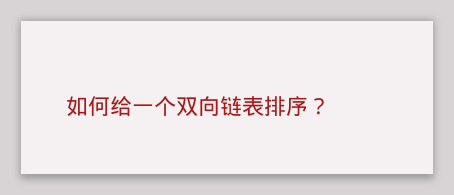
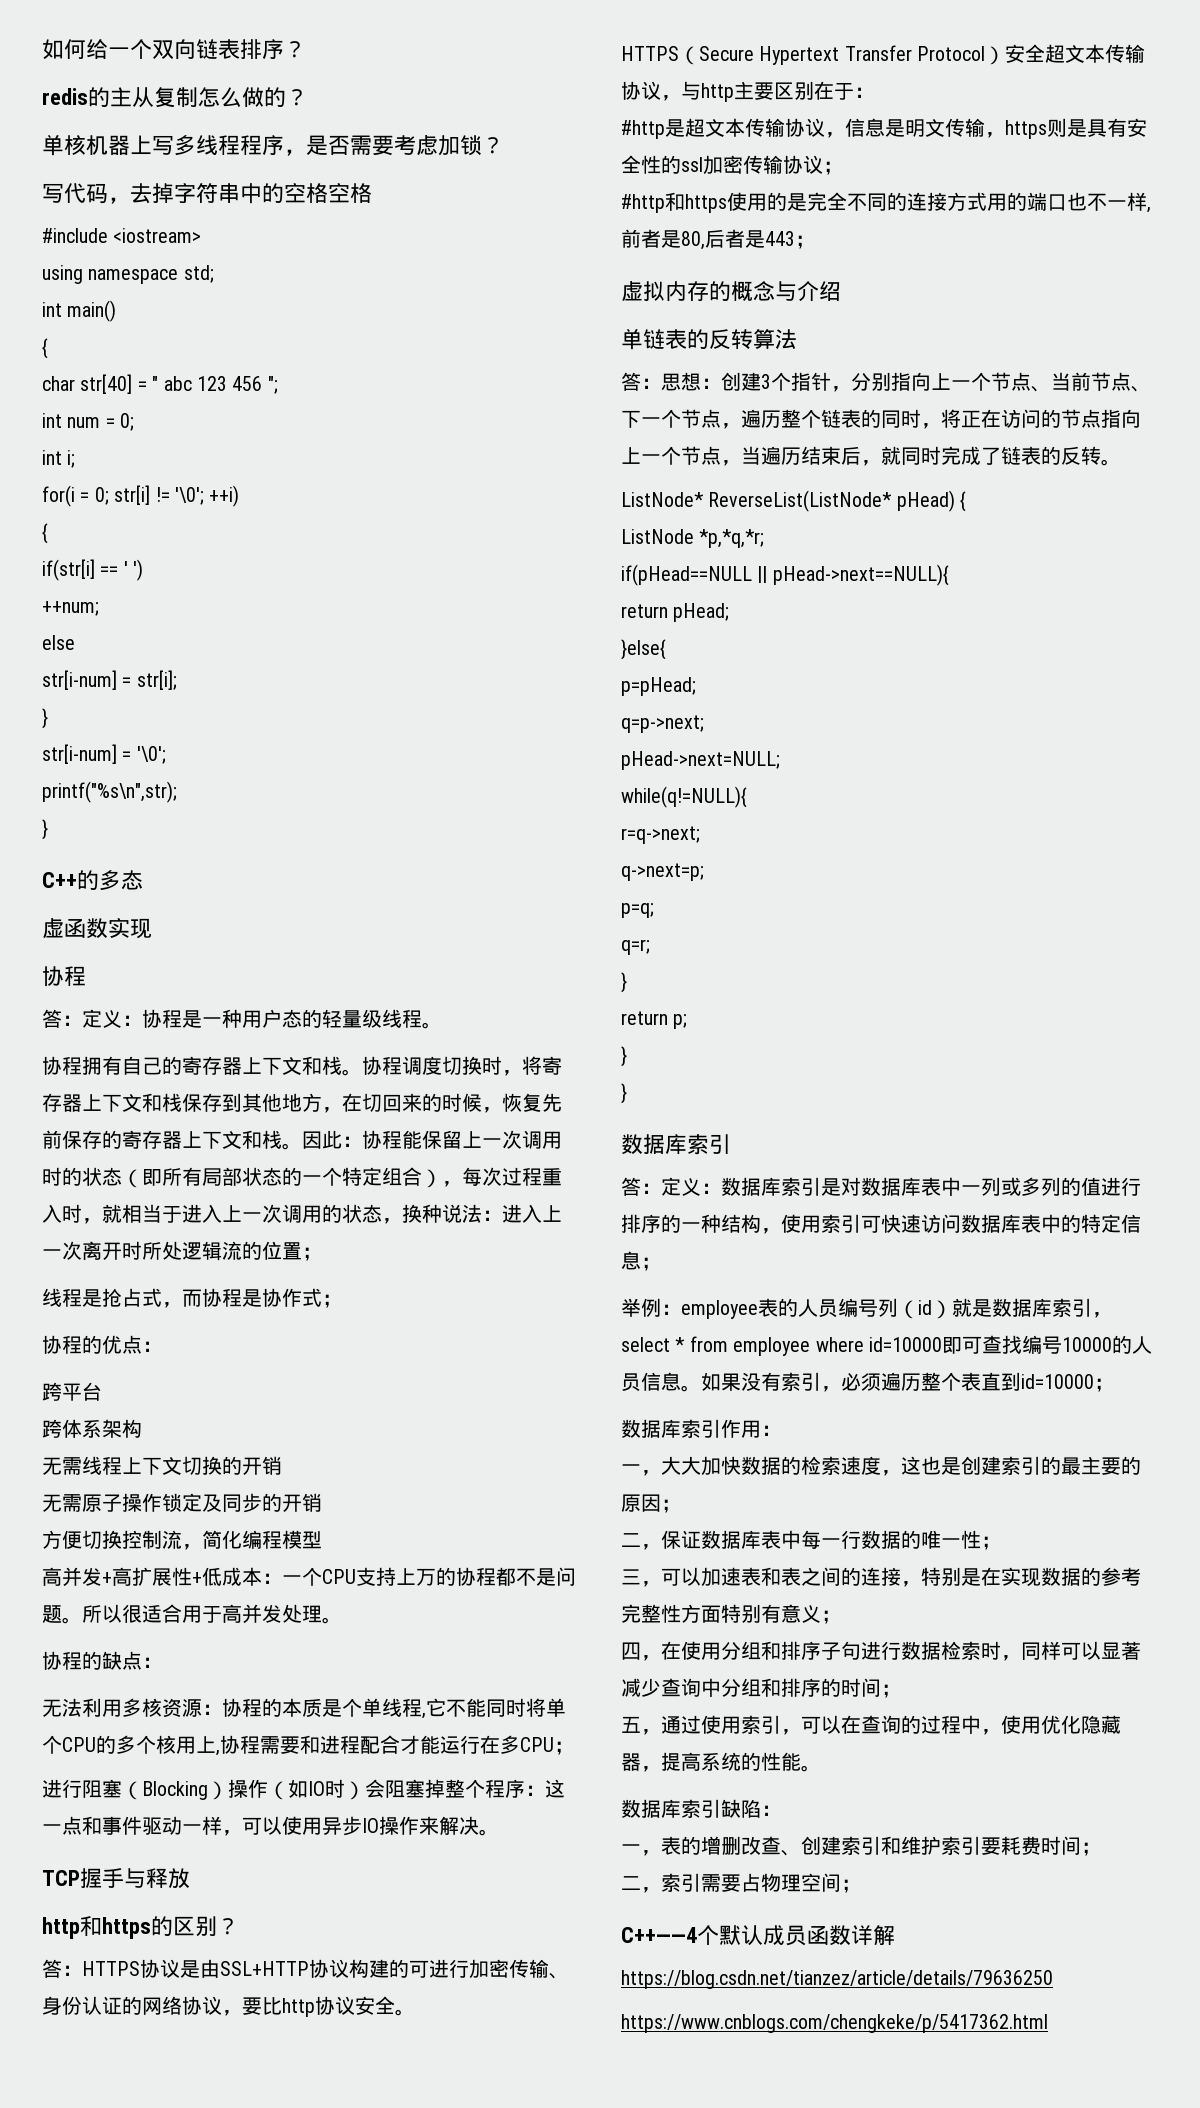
(330, 106) none -> [42,87,308,108] [42,135,504,156] [42,183,372,204] [42,228,202,243] [42,265,214,284] [42,300,117,322] [42,338,48,359] [42,374,278,394] [42,413,135,431] [42,450,76,468] [42,485,240,507] [42,523,48,544] [42,559,144,581] [42,601,99,616] [42,635,75,650] [42,670,177,690] [42,708,48,729] [42,744,166,764] [42,781,177,803] [42,819,48,840] [42,870,143,891] [42,918,152,939] [42,966,86,987] [42,1009,442,1029] [42,1056,562,1076] [42,1093,562,1113] [42,1130,562,1150] [42,1167,562,1188] [42,1204,562,1224] [42,1241,322,1261] [42,1288,342,1308] [42,1335,162,1354] [42,1382,102,1401] [42,1419,142,1438] [42,1456,282,1475] [42,1493,322,1513] [42,1530,322,1550] [42,1567,576,1587] [42,1604,342,1624] [42,1651,162,1670] [42,1698,566,1719] [42,1735,574,1756] [42,1779,565,1800] [42,1816,499,1836] [42,1868,190,1889] [42,1916,239,1939] [42,1959,569,1979] [42,1996,415,2017] [621,44,1146,65] [621,81,874,102] [621,118,1147,139] [621,155,843,175] [621,192,1151,213] [621,229,815,250] [621,281,841,302] [621,329,797,350] [621,372,1151,392] [621,409,1141,429] [621,446,1121,466] [621,490,967,512] [621,529,765,548] [621,564,949,586] [621,603,730,622] [621,639,666,660] [621,677,696,696] [621,715,704,733] [621,751,780,770] [621,786,747,808] [621,826,700,844] [621,863,704,881] [621,903,654,918] [621,939,650,955] [621,972,627,993] [621,1011,688,1029] [621,1046,627,1067] [621,1083,627,1104] [621,1134,731,1155] [621,1177,1141,1196] [621,1214,1141,1234] [621,1251,661,1271] [621,1298,1112,1319] [621,1335,1152,1356] [621,1372,1114,1392] [621,1419,781,1438] [621,1456,1141,1476] [621,1494,681,1513] [621,1530,1001,1550] [621,1567,1141,1587] [621,1604,841,1624] [621,1641,1141,1661] [621,1678,901,1698] [621,1715,1121,1735] [621,1752,821,1772] [621,1799,781,1818] [621,1836,1101,1856] [621,1873,861,1893] [621,1925,895,1946] [621,1970,1053,1989] [621,2014,1048,2033] // redis的主从复制怎么做的？ // 单核机器上写多线程程序，是否需要考虑加锁？ // 写代码，去掉字符串中的空格空格 // #include <iostream> // using namespace std; // int main() // { // char str[40] = " abc 123 456 "; // int num = 0; // int i; // for(i = 0; str[i] != '\0'; ++i) // { // if(str[i] == ' ') // ++num; // else // str[i-num] = str[i]; // } // str[i-num] = '\0'; // printf("%s\n",str); // } // C++的多态 // 虚函数实现 // 协程 // 答：定义：协程是一种用户态的轻量级线程。 // 协程拥有自己的寄存器上下文和栈。协程调度切换时，将寄存器上下文和栈保存到其他地方，在切回来的时候，恢复先前保存的寄存器上下文和栈。因此：协程能保留上一次调用时的状态（即所有局部状态的一个特定组合），每次过程重入时，就相当于进入上一次调用的状态，换种说法：进入上一次离开时所处逻辑流的位置； // 线程是抢占式，而协程是协作式； // 协程的优点： // 跨平台 // 跨体系架构 // 无需线程上下文切换的开销 // 无需原子操作锁定及同步的开销 // 方便切换控制流，简化编程模型 // 高并发+高扩展性+低成本：一个CPU支持上万的协程都不是问题。所以很适合用于高并发处理。 // 协程的缺点： // 无法利用多核资源：协程的本质是个单线程,它不能同时将单个CPU的多个核用上,协程需要和进程配合才能运行在多CPU； // 进行阻塞（Blocking）操作（如IO时）会阻塞掉整个程序：这一点和事件驱动一样，可以使用异步IO操作来解决。 // TCP握手与释放 // http和https的区别？ // 答：HTTPS协议是由SSL+HTTP协议构建的可进行加密传输、身份认证的网络协议，要比http协议安全。 // HTTPS（Secure Hypertext Transfer Protocol）安全超文本传输协议，与http主要区别在于： // #http是超文本传输协议，信息是明文传输，https则是具有安全性的ssl加密传输协议； // #http和https使用的是完全不同的连接方式用的端口也不一样,前者是80,后者是443； // 虚拟内存的概念与介绍 // 单链表的反转算法 // 答：思想：创建3个指针，分别指向上一个节点、当前节点、下一个节点，遍历整个链表的同时，将正在访问的节点指向上一个节点，当遍历结束后，就同时完成了链表的反转。 // ListNode* ReverseList(ListNode* pHead) { // ListNode *p,*q,*r; // if(pHead==NULL || pHead->next==NULL){ // return pHead; // }else{ // p=pHead; // q=p->next; // pHead->next=NULL; // while(q!=NULL){ // r=q->next; // q->next=p; // p=q; // q=r; // } // return p; // } // } // 数据库索引 // 答：定义：数据库索引是对数据库表中一列或多列的值进行排序的一种结构，使用索引可快速访问数据库表中的特定信息； // 举例：employee表的人员编号列（id）就是数据库索引，select * from employee where id=10000即可查找编号10000的人员信息。如果没有索引，必须遍历整个表直到id=10000； // 数据库索引作用： // 一，大大加快数据的检索速度，这也是创建索引的最主要的原因； // 二，保证数据库表中每一行数据的唯一性； // 三，可以加速表和表之间的连接，特别是在实现数据的参考完整性方面特别有意义； // 四，在使用分组和排序子句进行数据检索时，同样可以显著减少查询中分组和排序的时间； // 五，通过使用索引，可以在查询的过程中，使用优化隐藏器，提高系统的性能。 // 数据库索引缺陷： // 一，表的增删改查、创建索引和维护索引要耗费时间； // 二，索引需要占物理空间； // C++——4个默认成员函数详解 // https://blog.csdn.net/tianzez/article/details/79636250 // https://www.cnblogs.com/chengkeke/p/5417362.html

